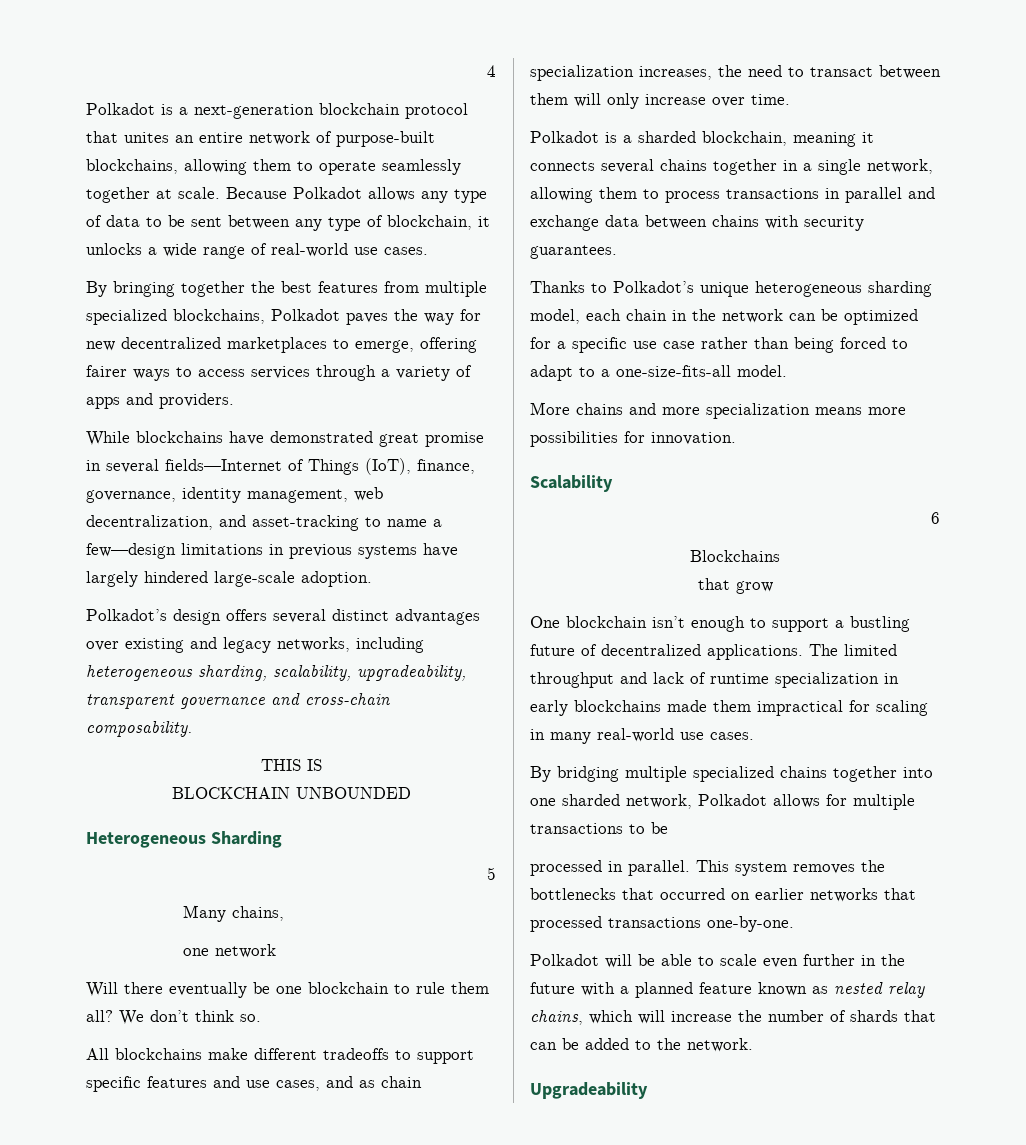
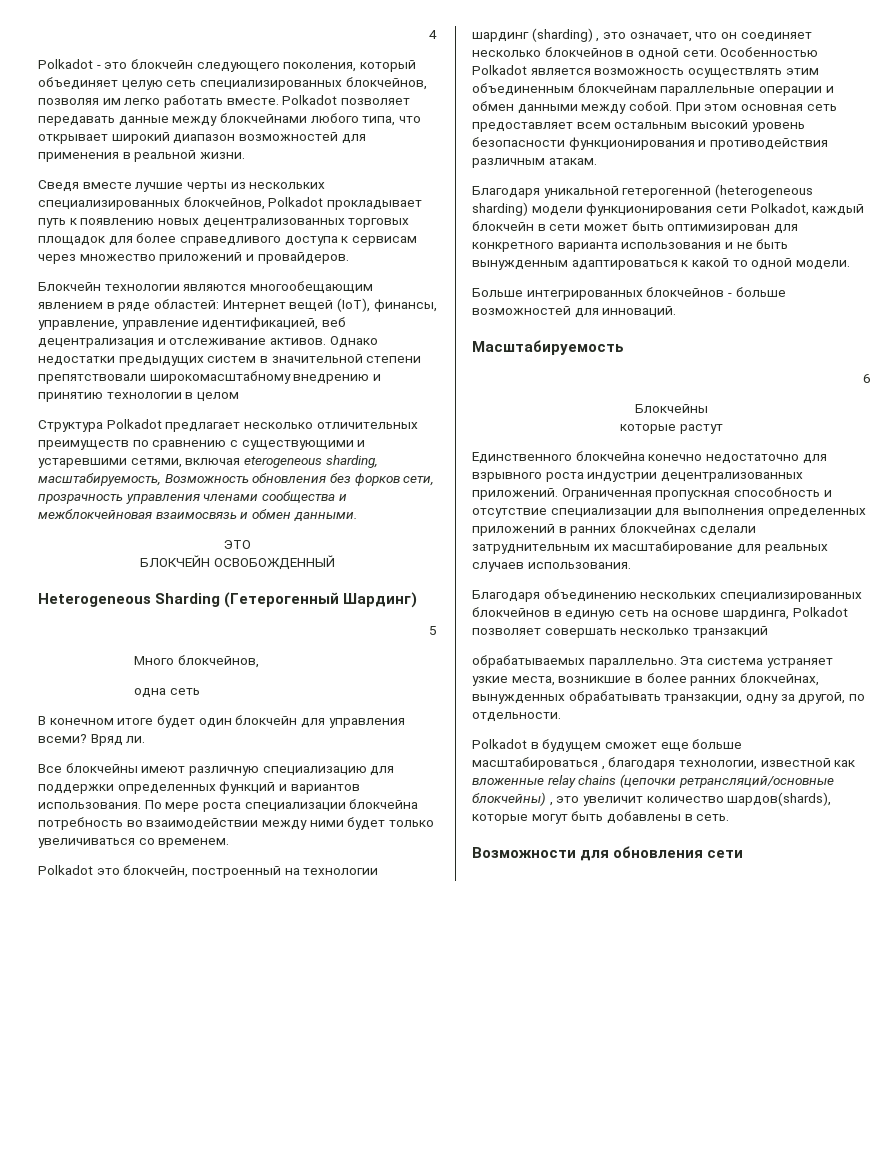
[161,103,468,119] [86,131,435,147] [86,159,461,175] [86,187,487,203] [86,215,490,231] [86,243,428,259] [86,281,487,297] [86,309,481,325] [86,337,477,353] [86,365,472,381] [86,393,234,409] [86,431,484,447] [86,458,475,475] [86,487,383,503] [86,515,442,531] [86,543,458,559] [86,571,372,587] [86,609,480,625] [86,637,424,653] [86,665,466,681] [86,693,390,709] [86,721,192,737] [260,759,322,771] [171,787,411,799] is a next-generation blockchain protocol that unites an entire network of purpose-built blockchains, allowing them to operate seamlessly together at scale. Because Polkadot allows any type of data to be sent between any type of blockchain, it unlocks a wide range of real-world use cases. // By bringing together the best features from multiple specialized blockchains, Polkadot paves the way for new decentralized marketplaces to emerge, offering fairer ways to access services through a variety of apps and providers. // While blockchains have demonstrated great promise in several fields—Internet of Things (IoT), finance, governance, identity management, web decentralization, and asset-tracking to name a few—design limitations in previous systems have largely hindered large-scale adoption. // Polkadot’s design offers several distinct advantages over existing and legacy networks, including heterogeneous sharding, scalability, upgradeability, transparent governance and cross-chain composability. // THIS IS // BLOCKCHAIN UNBOUNDED -> [96,59,416,72] [38,77,427,90] [38,95,410,108] [38,113,421,126] [38,132,366,144] [38,150,245,162] [38,180,326,192] [38,197,422,210] [38,218,410,228] [38,233,417,246] [38,252,349,264] [38,281,373,294] [38,298,437,312] [38,317,346,330] [38,336,378,348] [38,354,422,366] [38,371,381,384] [38,392,239,402] [38,419,418,432] [38,440,366,450] [38,455,378,468] [38,473,435,486] [38,491,347,504] [38,509,357,522] [224,540,251,549] [140,555,335,570] - это блокчейн следующего поколения, который объединяет целую сеть специализированных блокчейнов, позволяя им легко работать вместе. Polkadot позволяет передавать данные между блокчейнами любого типа, что открывает широкий диапазон возможностей для применения в реальной жизни. // Сведя вместе лучшие черты из нескольких специализированных блокчейнов, Polkadot прокладывает путь к появлению новых децентрализованных торговых площадок для более справедливого доступа к сервисам через множество приложений и провайдеров. // Блокчейн технологии являются многообещающим явлением в ряде областей: Интернет вещей (IoT), финансы, управление, управление идентификацией, веб децентрализация и отслеживание активов. Однако недостатки предыдущих систем в значительной степени препятствовали широкомасштабному внедрению и принятию технологии в целом // Структура Polkadot предлагает несколько отличительных преимуществ по сравнению с существующими и устаревшими сетями, включая eterogeneous sharding, масштабируемость, Возможность обновления без форков сети, прозрачность управления членами сообщества и межблокчейновая взаимосвязь и обмен данными. // ЭТО // БЛОКЧЕЙН ОСВОБОЖДЕННЫЙ
(282, 839) none -> [224,592,418,608] (Гетерогенный Шардинг)
[182,905,284,922] [182,944,276,958] [86,982,489,998] [86,1010,261,1025] [86,1048,474,1064] [86,1076,422,1092] [530,65,941,81] [530,93,790,109] [530,131,874,147] [530,159,933,175] [530,187,935,203] [530,215,864,231] [530,245,617,259] [530,281,932,297] [530,309,918,325] [530,337,908,353] [530,365,787,381] [530,402,906,419] [530,431,736,447] [530,475,613,492] [931,512,940,524] [690,550,780,562] [697,578,773,594] [530,616,910,632] [530,644,897,660] [530,672,899,688] [530,700,928,716] [530,728,754,744] [530,766,933,782] [530,794,915,810] [530,822,668,834] [530,860,885,876] [530,888,916,902] [530,916,794,932] [530,954,905,968] [530,982,925,998] [530,1010,936,1025] [530,1038,753,1052] [530,1082,648,1099] Many chains, // one network // Will there eventually be one blockchain to rule them all? We don’t think so. // All blockchains make different tradeoffs to support specific features and use cases, and as chain specialization increases, the need to transact between them will only increase over time. // Polkadot is a sharded blockchain, meaning it connects several chains together in a single network, allowing them to process transactions in parallel and exchange data between chains with security guarantees. // Thanks to Polkadot’s unique heterogeneous sharding model, each chain in the network can be optimized for a specific use case rather than being forced to adapt to a one-size-fits-all model. // More chains and more specialization means more possibilities for innovation. // Scalability // 6 // Blockchains // that grow // One blockchain isn’t enough to support a bustling future of decentralized applications. The limited throughput and lack of runtime specialization in early blockchains made them impractical for scaling in many real-world use cases. // By bridging multiple specialized chains together into one sharded network, Polkadot allows for multiple transactions to be // processed in parallel. This system removes the bottlenecks that occurred on earlier networks that processed transactions one-by-one. // Polkadot will be able to scale even further in the future with a planned feature known as nested relay chains, which will increase the number of shards that can be added to the network. // Upgradeability -> [134,655,260,668] [134,688,201,698] [38,715,405,728] [38,734,146,746] [38,763,395,776] [38,781,360,794] [38,799,419,812] [38,817,434,830] [38,838,230,848] [38,865,379,878] [472,28,812,42] [472,47,819,60] [472,65,819,78] [472,83,834,96] [472,101,837,114] [472,120,805,132] [472,137,828,150] [472,158,597,168] [472,184,813,198] [472,202,865,216] [472,221,798,234] [472,239,789,252] [472,258,850,270] [472,287,786,300] [472,306,677,318] [472,340,624,355] [863,374,871,383] [635,404,708,413] [620,424,723,434] [472,451,827,464] [472,472,803,482] [472,487,832,500] [472,508,866,518] [472,523,756,536] [472,541,828,554] [472,562,631,572] [472,589,862,602] [472,607,848,620] [472,626,768,638] [472,655,833,668] [472,673,819,686] [472,691,865,704] [472,712,561,722] [472,739,743,752] [472,757,856,770] [472,774,834,788] [472,792,832,806] [472,811,730,824] [472,846,744,861] Много блокчейнов, // одна сеть // В конечном итоге будет один блокчейн для управления всеми? Вряд ли. // Все блокчейны имеют различную специализацию для поддержки определенных функций и вариантов использования. По мере роста специализации блокчейна потребность во взаимодействии между ними будет только увеличиваться со временем. // Polkadot это блокчейн, построенный на технологии шардинг (sharding) , это означает, что он соединяет несколько блокчейнов в одной сети. Особенностью Polkadot является возможность осуществлять этим объединенным блокчейнам параллельные операции и обмен данными между собой. При этом основная сеть предоставляет всем остальным высокий уровень безопасности функционирования и противодействия различным атакам. // Благодаря уникальной гетерогенной (heterogeneous sharding) модели функционирования сети Polkadot, каждый блокчейн в сети может быть оптимизирован для конкретного варианта использования и не быть вынужденным адаптироваться к какой то одной модели. // Больше интегрированных блокчейнов - больше возможностей для инноваций. // Масштабируемость // 6 // Блокчейны // которые растут // Единственного блокчейна конечно недостаточно для взрывного роста индустрии децентрализованных приложений. Ограниченная пропускная способность и отсутствие специализации для выполнения определенных приложений в ранних блокчейнах сделали затруднительным их масштабирование для реальных случаев использования. // Благодаря объединению нескольких специализированных блокчейнов в единую сеть на основе шардинга, Polkadot позволяет совершать несколько транзакций // обрабатываемых параллельно. Эта система устраняет узкие места, возникшие в более ранних блокчейнах, вынужденных обрабатывать транзакции, одну за другой, по отдельности. // Polkadot в будущем сможет еще больше масштабироваться , благодаря технологии, известной как вложенные relay chains (цепочки ретрансляций/основные блокчейны) , это увеличит количество шардов(shards), которые могут быть добавлены в сеть. // Возможности для обновления сети

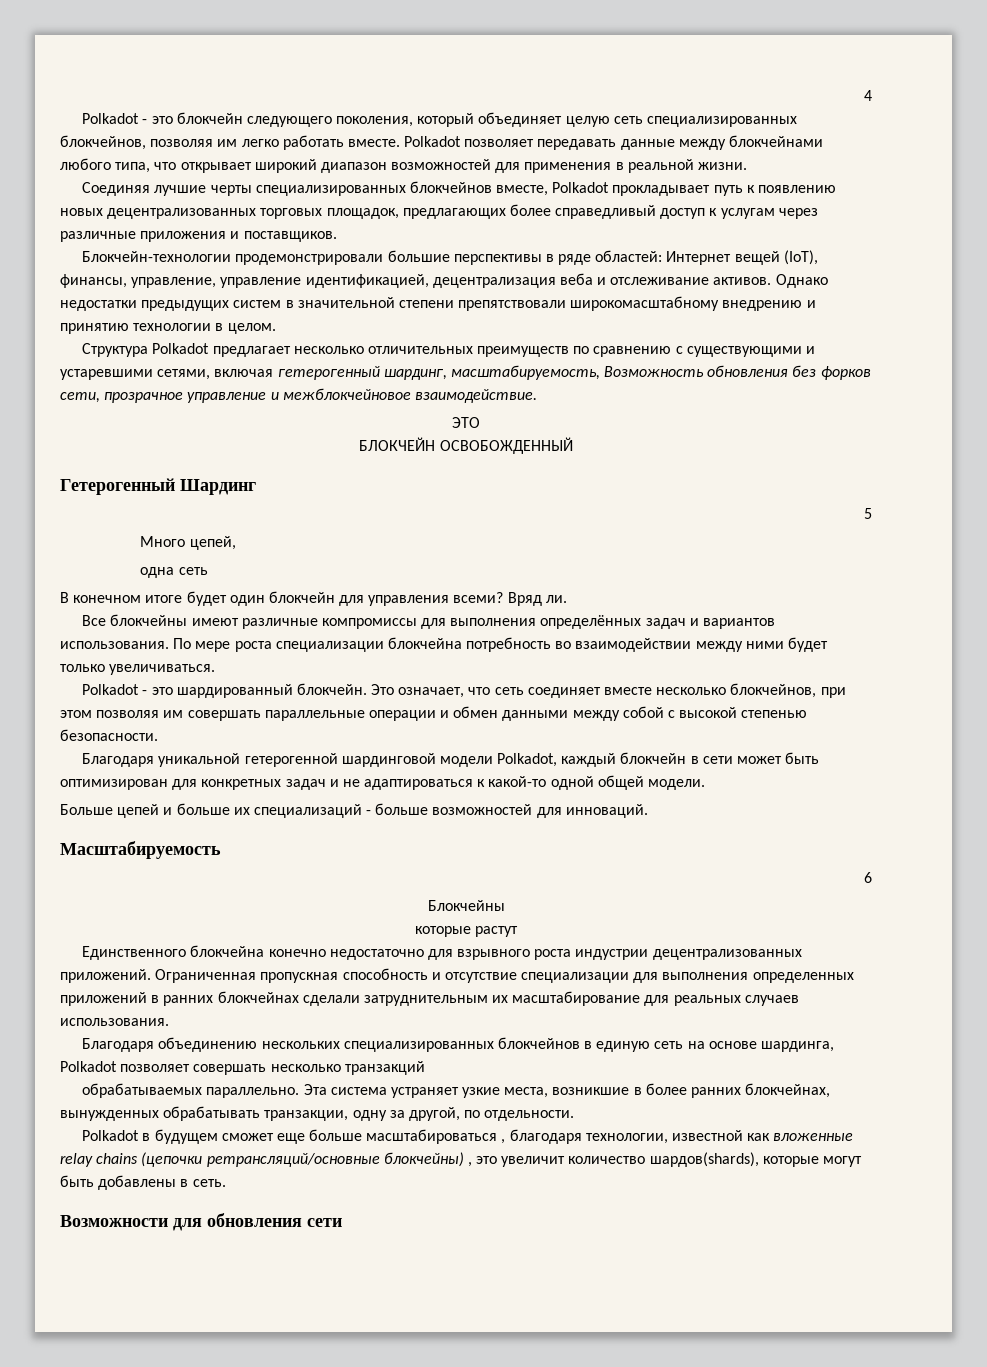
[38,180,326,192] [38,197,265,210] Сведя вместе лучшие черты из нескольких специализированных блокчейнов, -> [82,181,549,196] Соединяя лучшие черты специализированных блокчейнов вместе,
[38,233,417,246] [38,252,349,264] [38,281,373,294] [38,302,103,309] площадок для более справедливого доступа к сервисам через множество приложений и провайдеров. // Блокчейн технологии являются многообещающим явлением -> [326,204,818,219] [60,231,337,242] [82,250,542,265] площадок, предлагающих более справедливый доступ к услугам через различные приложения и поставщиков. // Блокчейн-технологии продемонстрировали большие перспективы
[321,317,346,327] [38,338,154,348] веб децентрализация -> [432,273,593,288] децентрализация веба
[196,392,239,402] целом -> [227,323,276,334] целом.
[243,455,378,468] eterogeneous sharding, -> [277,366,447,380] гетерогенный шардинг,
[38,491,347,504] [38,509,357,522] прозрачность управления членами сообщества и межблокчейновая взаимосвязь и обмен данными. -> [104,388,537,403] прозрачное управление и межблокчейновое взаимодействие.
[38,592,418,608] Heterogeneous Sharding (Гетерогенный Шардинг) -> [60,478,256,495] Гетерогенный Шардинг
[178,655,260,668] блокчейнов, -> [189,536,236,550] цепей,
[188,766,395,776] [38,781,276,794] различную специализацию для поддержки определенных функций -> [241,615,686,629] различные компромиссы для выполнения определённых задач
[38,838,230,848] [38,865,379,878] [472,28,812,42] [472,47,819,60] [472,65,819,78] [472,83,657,96] увеличиваться со временем. // Polkadot это блокчейн, построенный на технологии шардинг (sharding) , это означает, что он соединяет несколько блокчейнов в одной сети. Особенностью Polkadot является возможность осуществлять этим объединенным блокчейнам -> [109,664,216,675] [82,683,846,698] [60,710,261,721] увеличиваться. // Polkadot - это шардированный блокчейн. Это означает, что сеть соединяет вместе несколько блокчейнов, при этом позволяя им совершать
[628,101,837,114] [472,120,805,132] [472,137,828,150] [472,158,597,168] [472,184,813,198] [472,202,747,216] собой. При этом основная сеть предоставляет всем остальным высокий уровень безопасности функционирования и противодействия различным атакам. // Благодаря уникальной гетерогенной (heterogeneous sharding) модели функционирования сети -> [622,706,808,718] [60,729,158,741] [82,753,493,767] собой с высокой степенью безопасности. // Благодаря уникальной гетерогенной шардинговой модели
[472,239,789,252] [472,258,850,270] [472,287,725,300] конкретного варианта использования и не быть вынужденным адаптироваться к какой то одной модели. // Больше интегрированных блокчейнов -> [201,775,706,790] [60,803,362,818] конкретных задач и не адаптироваться к какой-то одной общей модели. // Больше цепей и больше их специализаций

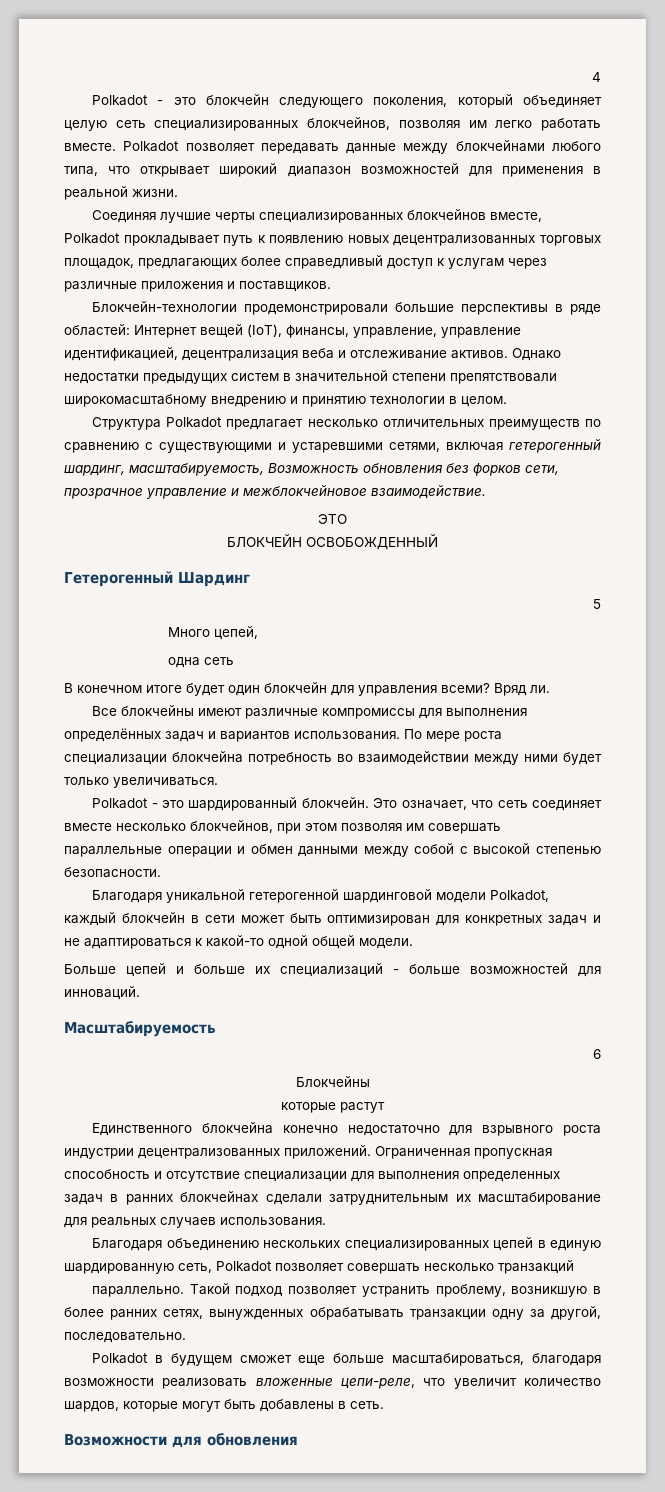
[60,992,147,1006] приложений -> [64,1194,103,1205] задач
[497,1037,580,1049] блокчейнов -> [493,1237,534,1251] цепей
[654,1041,835,1052] сеть на основе шардинга, -> [64,1263,212,1274] шардированную сеть,
[82,1083,630,1098] обрабатываемых параллельно. Эта система устраняет узкие места, возникшие -> [92,1283,588,1297] параллельно. Такой подход позволяет устранить проблему, возникшую
[745,1083,831,1098] блокчейнах, -> [163,1309,204,1319] сетях,
[264,1110,349,1121] транзакции, -> [409,1309,486,1320] транзакции
[464,1110,575,1121] по отдельности. -> [64,1332,186,1343] последовательно.
[366,1129,854,1144] [60,1152,498,1167] масштабироваться , благодаря технологии, известной как вложенные relay chains (цепочки ретрансляций/основные блокчейны) , это -> [392,1353,601,1366] [64,1378,446,1389] масштабироваться, благодаря возможности реализовать вложенные цепи-реле, что
[649,1152,759,1167] шардов(shards), -> [64,1401,119,1412] шардов,
[307,1218,342,1227] сети -> (298, 1439) none

